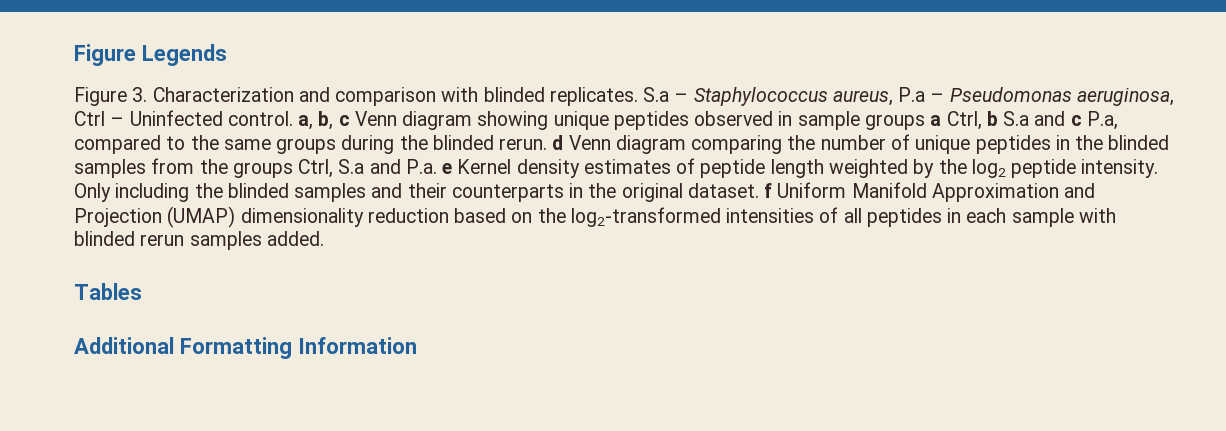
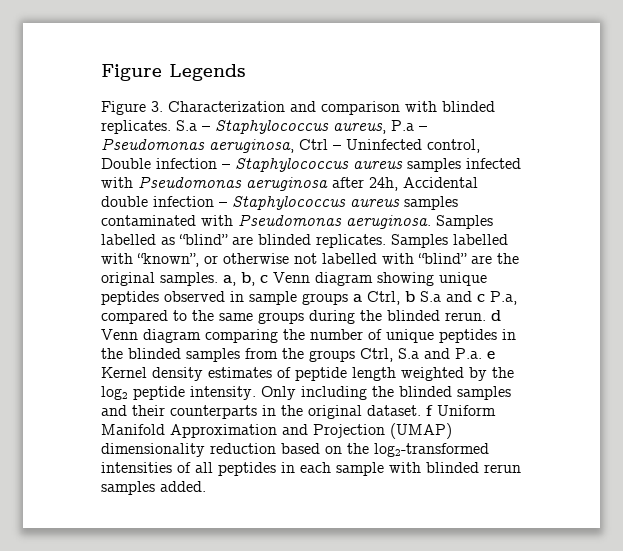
[227,111,293,126] control. -> [427,139,480,153] [101,158,521,172] [101,176,478,191] [101,196,458,210] [101,214,493,229] [101,234,508,248] [101,253,519,267] [101,272,218,286] control, Double infection – Staphylococcus aureus samples infected with Pseudomonas aeruginosa after 24h, Accidental double infection – Staphylococcus aureus samples contaminated with Pseudomonas aeruginosa. Samples labelled as “blind” are blinded replicates. Samples labelled with “known”, or otherwise not labelled with “blind” are the original samples.
[74,283,142,300] [74,337,417,359] // Tables // Additional Formatting Information -> (206, 486) none

